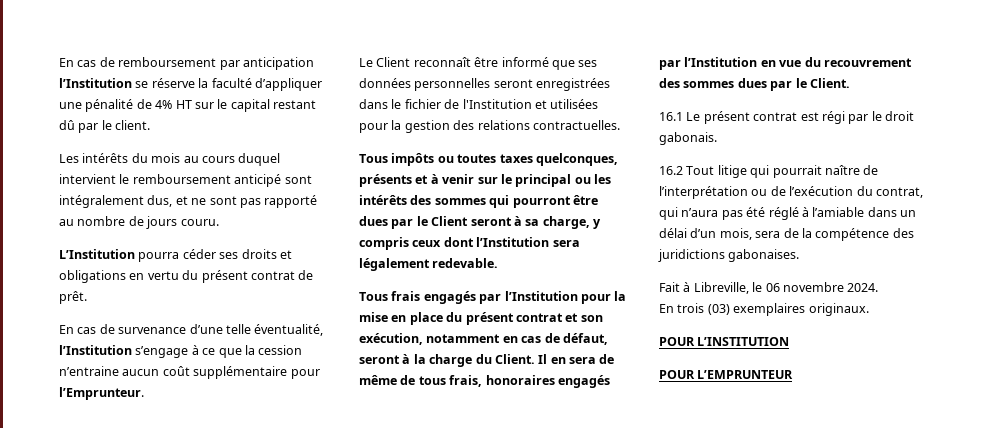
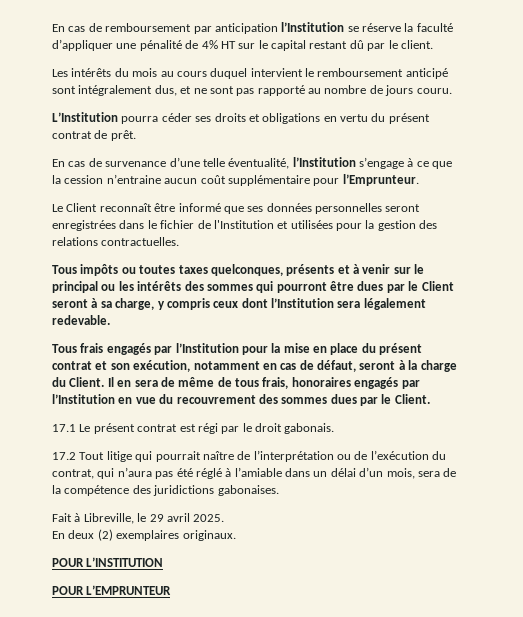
[659,112,683,121] 16.1 -> [52,424,76,432] 17.1
[659,166,683,175] 16.2 -> [52,452,76,460] 17.2
[765,282,879,292] [659,303,730,315] 06 novembre 2024. // En trois (03) -> [149,513,225,522] [52,529,113,541] 29 avril 2025. // En deux (2)

